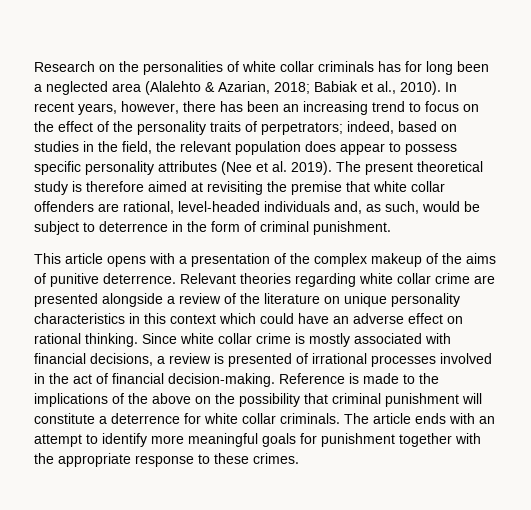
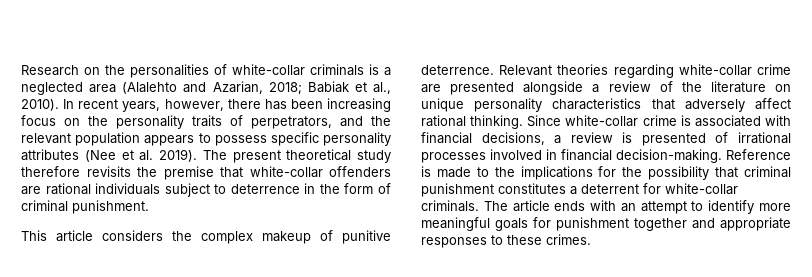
[242,61,489,75] white collar criminals has for long been -> [232,64,379,76] white-collar criminals is
[205,82,215,92] & -> [183,82,207,93] and
[283,101,479,115] [34,121,457,135] [34,141,152,154] an increasing trend to focus on the effect of the personality traits of perpetrators; indeed, based on studies in the field, -> [327,98,391,112] [21,115,363,129] increasing focus on the personality traits of perpetrators, and
[305,141,385,155] does appear -> [144,135,195,146] appears
[72,181,445,195] [34,201,480,214] is therefore aimed at revisiting the premise that white collar offenders are rational, level-headed individuals and, as such, would be -> [21,166,391,180] [21,183,161,195] therefore revisits the premise that white-collar offenders are rational individuals
[107,253,286,267] opens with a presentation of -> [102,230,163,241] considers
[442,253,496,264] [34,273,46,284] the aims of -> (333, 235) none
[359,273,431,284] white collar -> [678,64,752,76] white-collar
[129,313,463,324] in this context which could have an adverse effect on -> [651,98,791,112] that adversely affect
[180,333,252,344] white collar -> [565,115,639,127] white-collar
[309,333,350,347] mostly -> (691, 120) none
[49,373,108,384] the act of -> (557, 154) none
[112,393,211,404] of the above on -> [598,166,617,177] for
[462,393,482,404] [34,413,276,424] will constitute a deterrence for white collar -> [498,183,738,195] constitutes a deterrent for white-collar
[455,433,481,444] [34,453,194,467] with the appropriate response -> [692,217,791,231] [421,237,487,248] and appropriate responses

